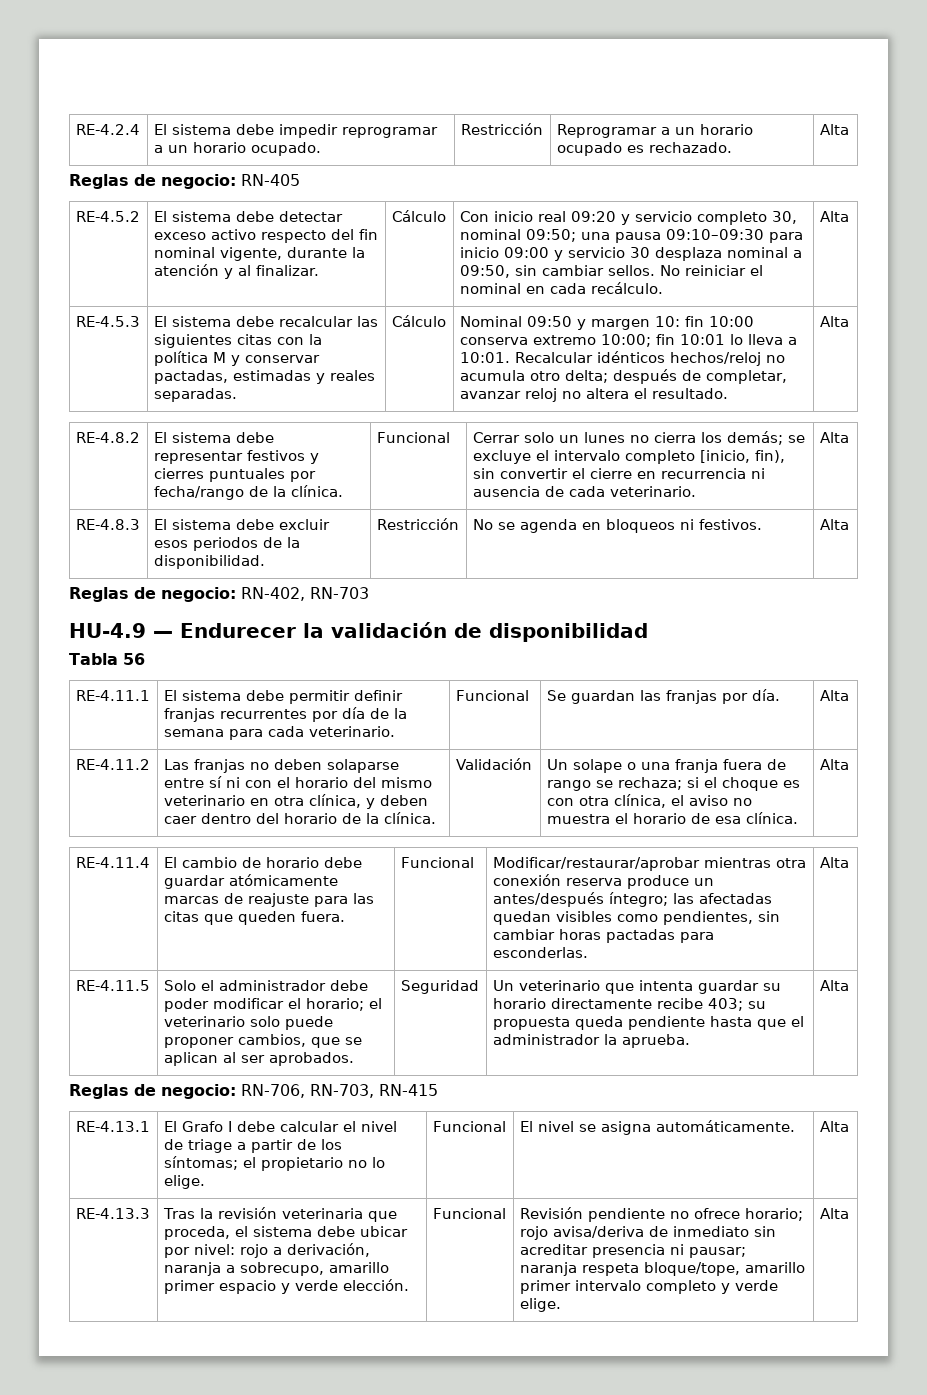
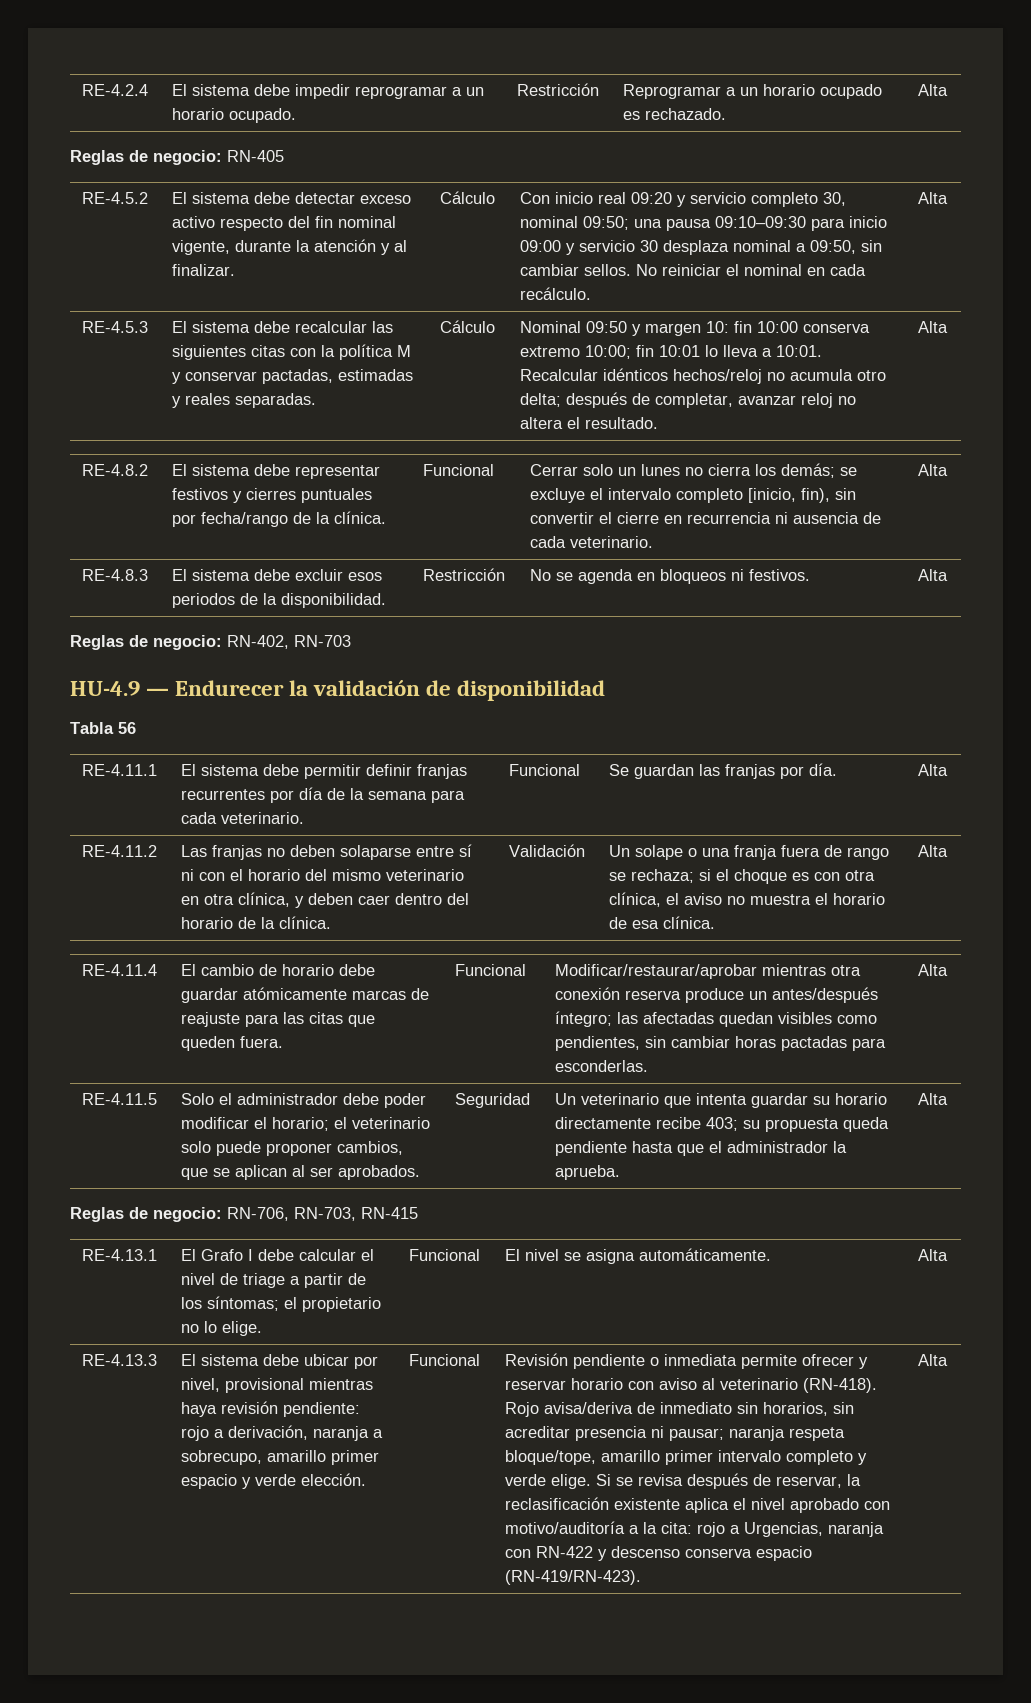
[162,1207,398,1222] [163,1226,408,1240] [163,1244,235,1258] Tras la revisión veterinaria que proceda, el sistema debe ubicar por nivel: -> [180,1354,378,1369] [180,1378,373,1393] [180,1401,360,1417] El sistema debe ubicar por nivel, provisional mientras haya revisión pendiente:
[669,1208,803,1221] [519,1226,548,1240] no ofrece horario; rojo -> [649,1354,868,1369] [504,1378,877,1393] [504,1402,539,1417] o inmediata permite ofrecer y reservar horario con aviso al veterinario (RN-418). Rojo
(776, 1231) none -> [762,1402,854,1416] horarios, sin
(561, 1305) none -> [595,1473,861,1489] [504,1497,890,1513] [504,1521,884,1537] [504,1546,812,1561] [504,1570,641,1585] Si se revisa después de reservar, la reclasificación existente aplica el nivel aprobado con motivo/auditoría a la cita: rojo a Urgencias, naranja con RN-422 y descenso conserva espacio (RN-419/RN-423).

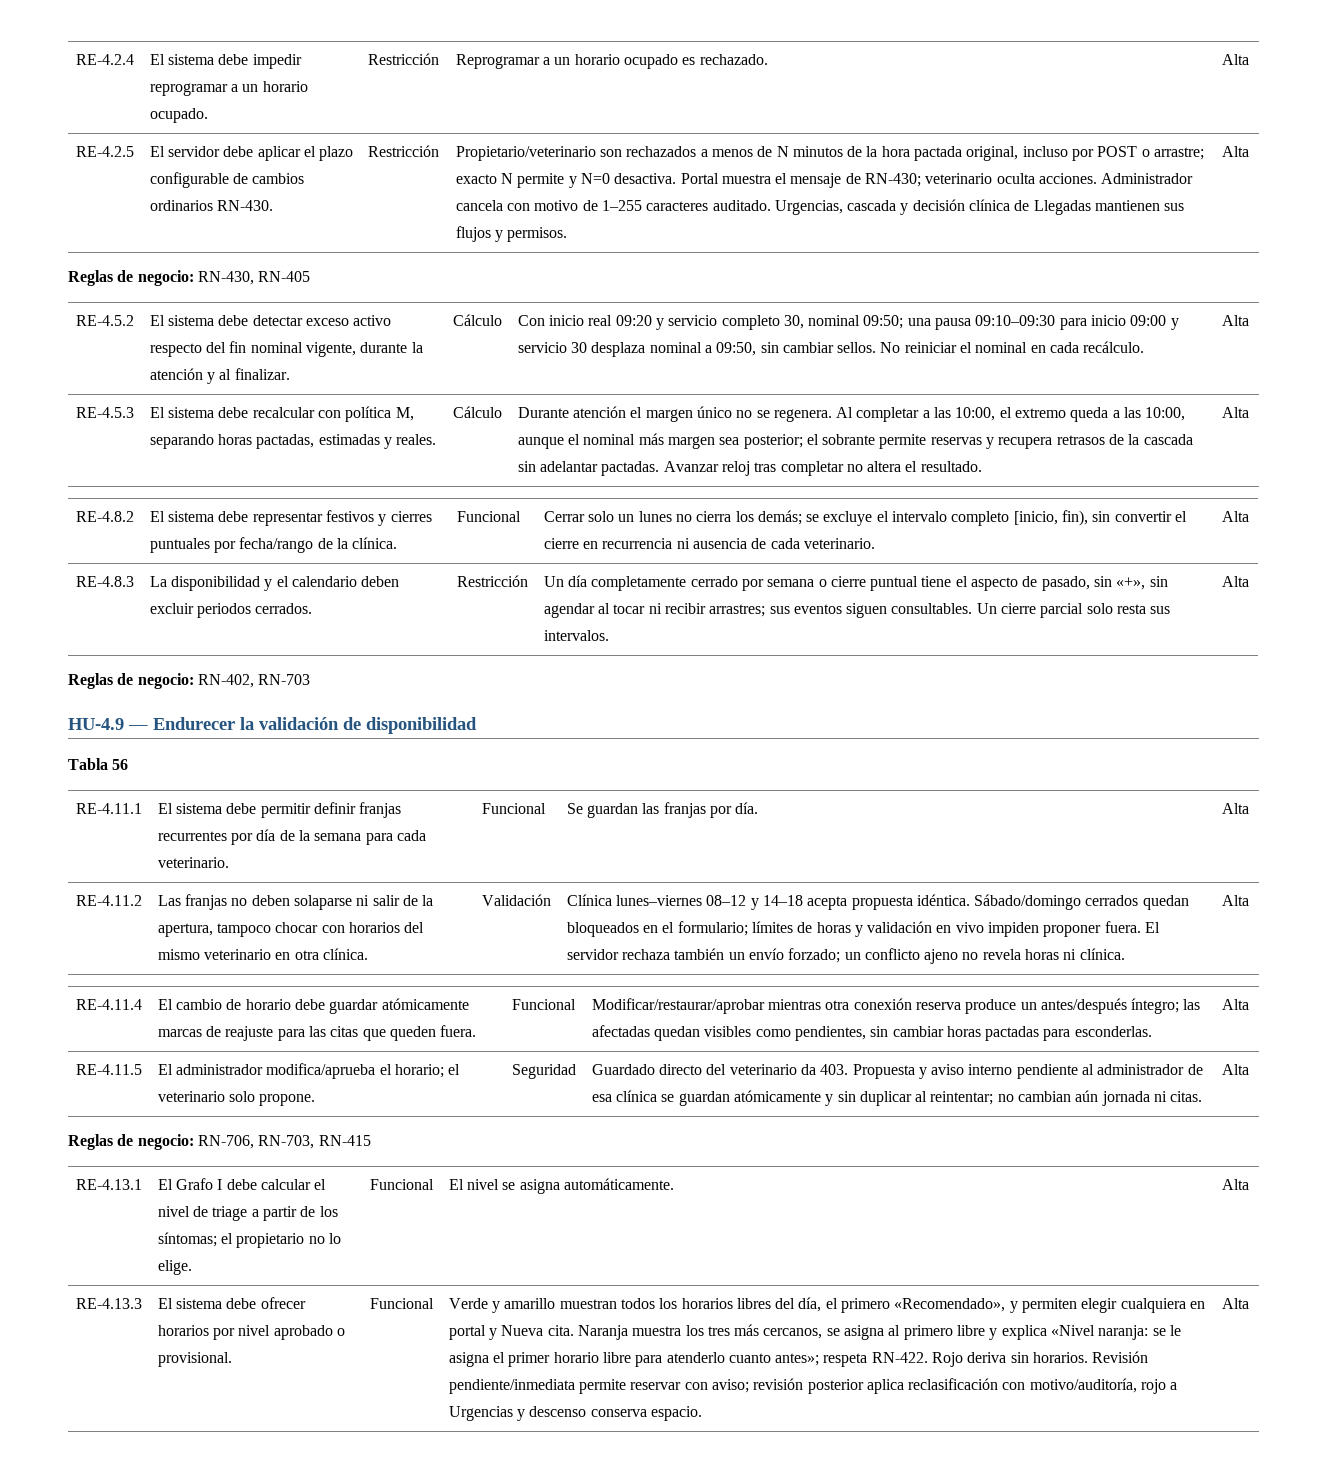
[70,150,222,165] // Reglas de negocio: -> [75,146,134,157] [149,146,354,161] [149,172,305,188] [149,200,273,211] [367,145,439,157] [455,146,1205,161] [455,173,1194,188] [455,199,1185,215] [455,226,568,242] [1221,146,1249,157] [68,270,254,286] // RE-4.2.5 | El servidor debe aplicar el plazo configurable de cambios ordinarios RN-430. | Restricción | Propietario/veterinario son rechazados a menos de N minutos de la hora pactada original, incluso por POST o arrastre; exacto N permite y N=0 desactiva. Portal muestra el mensaje de RN-430; veterinario oculta acciones. Administrador cancela con motivo de 1–255 caracteres auditado. Urgencias, cascada y decisión clínica de Llegadas mantienen sus flujos y permisos. | Alta // Reglas de negocio: RN-430,
[371,321,393,333] [171,344,411,360] [171,371,257,384] las siguientes citas con la política M y conservar -> [317,406,414,422] [149,434,252,449] con política M, separando horas
[184,393,316,408] [439,320,495,333] [519,321,870,336] [519,345,822,359] [519,368,886,384] [519,392,833,408] reales separadas. | Cálculo | Nominal 09:50 y margen 10: fin 10:00 conserva extremo 10:00; fin 10:01 lo lleva a 10:01. Recalcular idénticos hechos/reloj no acumula otro delta; después de completar, avanzar reloj -> [396,434,437,445] [452,406,502,418] [517,406,1186,422] [517,433,1193,449] [517,461,844,476] reales. | Cálculo | Durante atención el margen único no se regenera. Al completar a las 10:00, el extremo queda a las 10:00, aunque el nominal más margen sea posterior; el sobrante permite reservas y recupera retrasos de la cascada sin adelantar pactadas. Avanzar reloj tras completar
[171,569,382,581] [171,593,386,608] [422,568,505,581] [529,569,810,584] El sistema debe excluir esos periodos de la disponibilidad. | Restricción | No se agenda en bloqueos ni festivos. -> [149,576,400,591] [149,603,313,618] [456,575,528,587] [543,575,1168,591] [543,603,1171,618] [543,630,609,641] La disponibilidad y el calendario deben excluir periodos cerrados. | Restricción | Un día completamente cerrado por semana o cierre puntual tiene el aspecto de pasado, sin «+», sin agendar al tocar ni recibir arrastres; sus eventos siguen consultables. Un cierre parcial solo resta sus intervalos.
[415,844,472,857] [180,869,300,881] entre sí ni con el horario -> [356,895,434,906] [157,922,400,937] ni salir de la apertura, tampoco chocar con horarios
[237,892,469,908] [180,916,331,929] [508,844,585,857] [608,845,889,860] [608,869,875,884] [608,892,885,907] [608,917,659,929] clínica, y deben caer dentro del horario de la clínica. | Validación | Un solape o una franja fuera de rango se rechaza; si el choque es con otra clínica, el aviso no muestra el horario de esa -> [322,948,368,960] [481,894,551,906] [566,894,1189,910] [566,921,1161,937] [566,948,1077,964] clínica. | Validación | Clínica lunes–viernes 08–12 y 14–18 acepta propuesta idéntica. Sábado/domingo cerrados quedan bloqueados en el formulario; límites de horas y validación en vivo impiden proponer fuera. El servidor rechaza también un envío forzado; un conflicto ajeno no revela horas ni
[180,1093,426,1108] [180,1117,249,1129] Solo el administrador debe poder modificar -> [157,1063,376,1079] El administrador modifica/aprueba
[215,1141,403,1156] [180,1165,420,1180] [454,1093,530,1108] [554,1093,887,1108] [554,1117,889,1132] [554,1141,847,1156] [554,1165,620,1180] puede proponer cambios, que se aplican al ser aprobados. | Seguridad | Un veterinario que intenta guardar su horario directamente recibe 403; su propuesta queda pendiente hasta que el administrador la aprueba. -> [259,1094,316,1106] [511,1064,576,1079] [591,1064,1203,1079] [591,1090,1203,1106] propone. | Seguridad | Guardado directo del veterinario da 403. Propuesta y aviso interno pendiente al administrador de esa clínica se guardan atómicamente y sin duplicar al reintentar; no cambian aún jornada ni citas.
[303,1354,378,1369] [180,1378,373,1393] [180,1401,360,1417] [180,1425,383,1441] [180,1450,379,1465] [180,1473,366,1489] [408,1354,480,1366] [504,1353,868,1369] [504,1378,877,1393] [504,1402,854,1417] [504,1426,845,1441] [504,1450,867,1465] [504,1473,861,1489] [504,1497,890,1513] [504,1521,884,1537] [504,1546,593,1558] ubicar por nivel, provisional mientras haya revisión pendiente: rojo a derivación, naranja a sobrecupo, amarillo primer espacio y verde elección. | Funcional | Revisión pendiente o inmediata permite ofrecer y reservar horario con aviso al veterinario (RN-418). Rojo avisa/deriva de inmediato sin horarios, sin acreditar presencia ni pausar; naranja respeta bloque/tope, amarillo primer intervalo completo y verde elige. Si se revisa después de reservar, la reclasificación existente aplica el nivel aprobado con motivo/auditoría a la cita: rojo a Urgencias, naranja con RN-422 -> [260,1297,306,1309] [157,1325,345,1340] [157,1352,232,1367] [369,1298,434,1309] [448,1297,1206,1313] [448,1324,1181,1340] [448,1351,1149,1367] [448,1378,1178,1394] [448,1406,513,1421] ofrecer horarios por nivel aprobado o provisional. | Funcional | Verde y amarillo muestran todos los horarios libres del día, el primero «Recomendado», y permiten elegir cualquiera en portal y Nueva cita. Naranja muestra los tres más cercanos, se asigna al primero libre y explica «Nivel naranja: se le asigna el primer horario libre para atenderlo cuanto antes»; respeta RN-422. Rojo deriva sin horarios. Revisión pendiente/inmediata permite reservar con aviso; revisión posterior aplica reclasificación con motivo/auditoría, rojo a Urgencias
[755,1546,812,1561] [504,1570,641,1585] espacio (RN-419/RN-423). -> [650,1406,702,1421] espacio.

